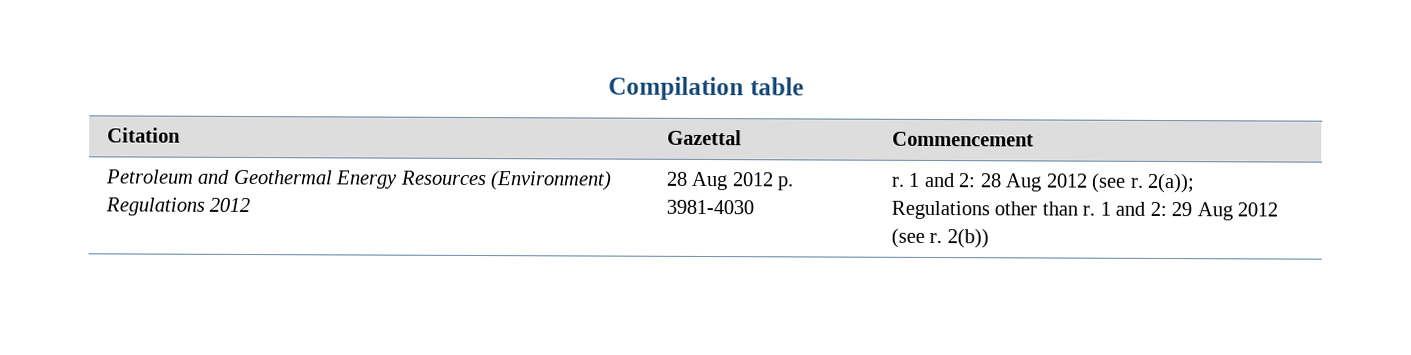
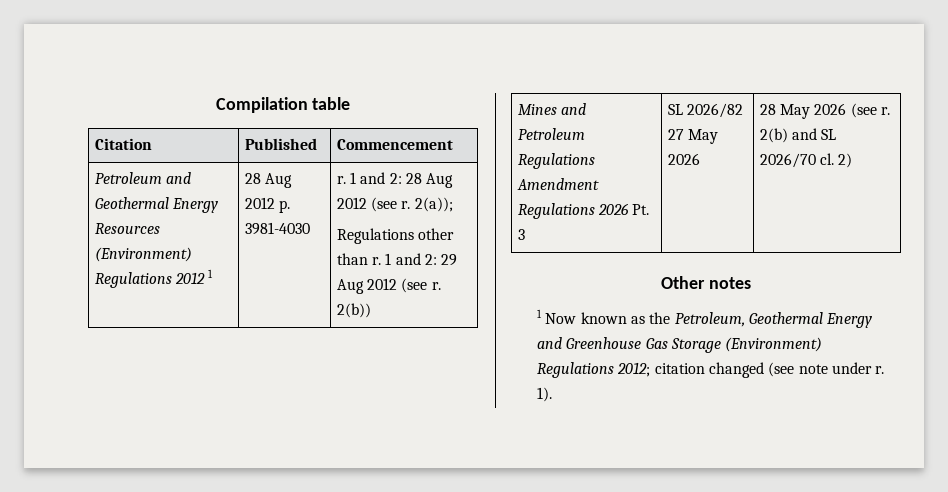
[666,129,742,146] Gazettal -> [244,138,317,150] Published
(251, 205) none -> [208,269,214,278] 1
(989, 238) none -> [517,103,586,115] [517,128,585,140] [517,153,595,169] [516,178,599,190] [517,203,650,219] [517,229,525,240] [667,103,743,118] [667,129,718,144] [667,153,700,165] [759,103,890,119] [759,128,837,143] [759,153,853,168] [661,276,751,289] [537,309,873,328] [537,337,823,353] [537,362,885,378] [537,387,553,402] // Mines and Petroleum Regulations Amendment Regulations 2026 Pt. 3 | SL 2026/82 27 May 2026 | 28 May 2026 (see r. 2(b) and SL 2026/70 cl. 2) // Other notes // 1 Now known as the Petroleum, Geothermal Energy and Greenhouse Gas Storage (Environment) Regulations 2012; citation changed (see note under r. 1).

